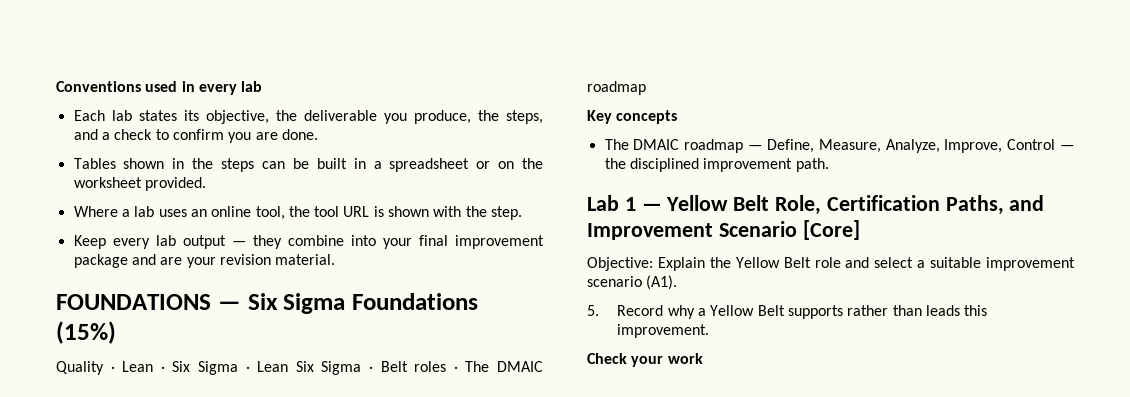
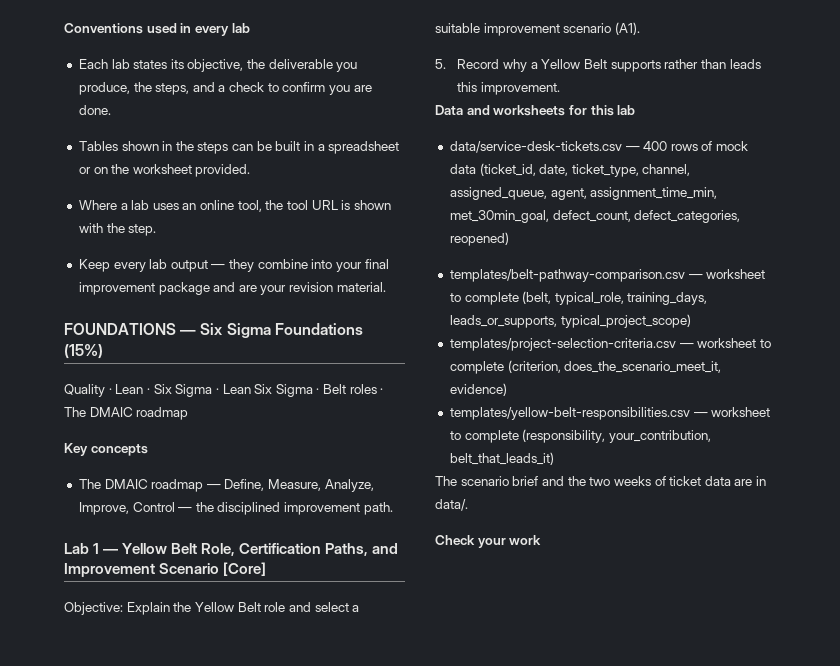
(710, 331) none -> [435,105,636,116] [449,141,749,153] [449,163,691,177] [449,187,718,200] [449,210,741,223] [449,232,509,246] [449,269,766,282] [449,291,708,305] [449,314,691,328] [449,338,771,351] [449,360,722,374] [449,383,507,396] [449,407,771,420] [449,429,711,443] [449,452,554,465] [435,476,767,486] [435,499,468,511] // Data and worksheets for this lab // data/service-desk-tickets.csv — 400 rows of mock data (ticket_id, date, ticket_type, channel, assigned_queue, agent, assignment_time_min, met_30min_goal, defect_count, defect_categories, reopened) // templates/belt-pathway-comparison.csv — worksheet to complete (belt, typical_role, training_days, leads_or_supports, typical_project_scope) // templates/project-selection-criteria.csv — worksheet to complete (criterion, does_the_scenario_meet_it, evidence) // templates/yellow-belt-responsibilities.csv — worksheet to complete (responsibility, your_contribution, belt_that_leads_it) // The scenario brief and the two weeks of ticket data are in data/.

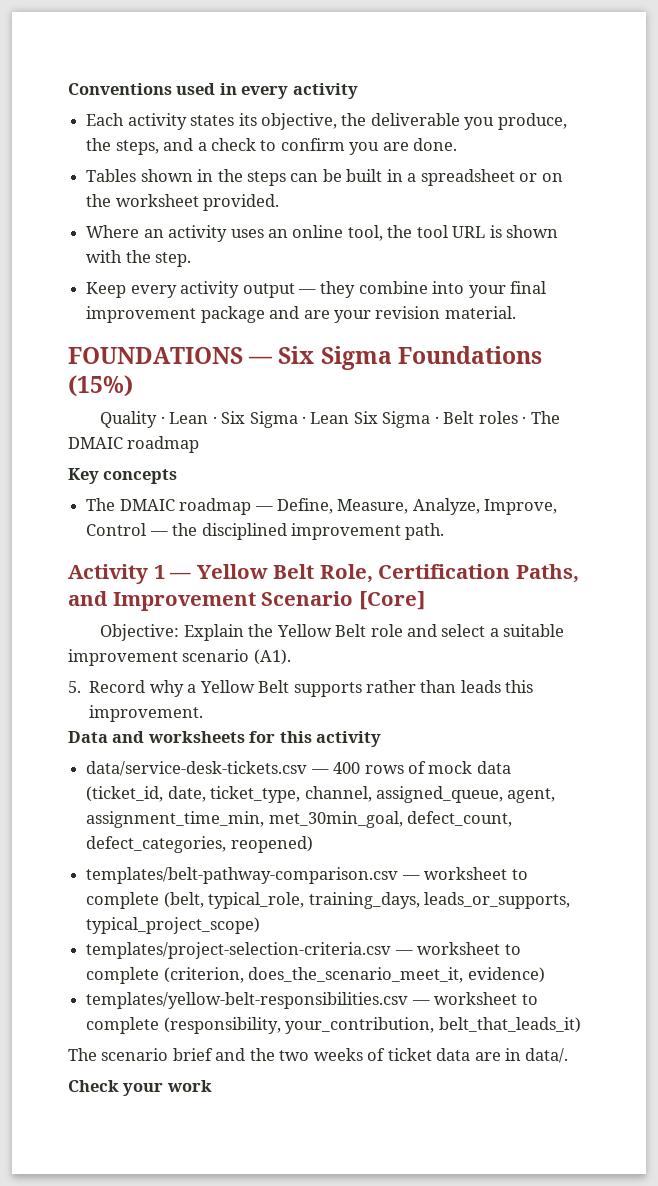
[231,23,250,33] lab -> [292,83,358,99] activity
[111,59,130,69] lab -> [127,113,187,130] activity
[120,200,150,210] a lab -> [143,225,228,242] an activity
[149,259,168,269] lab -> [180,281,240,298] activity
[64,543,89,554] Lab -> [68,564,148,584] Activity
[617,105,636,115] lab -> [316,731,382,747] activity

